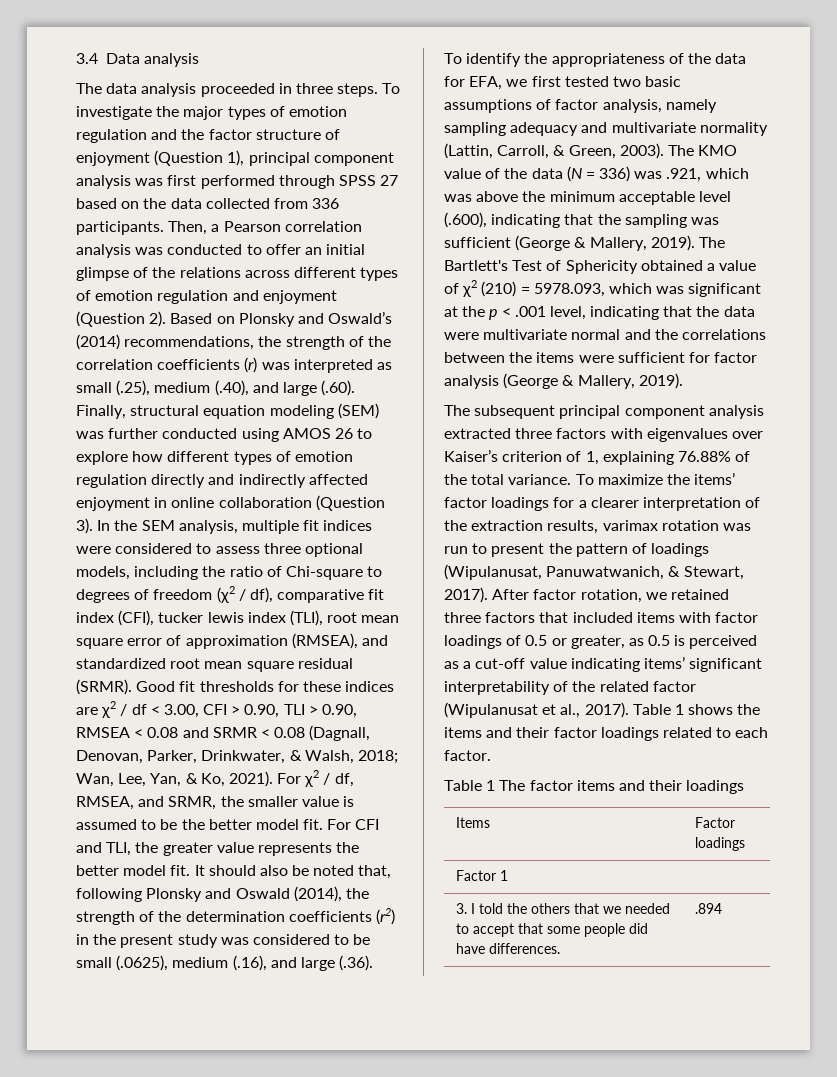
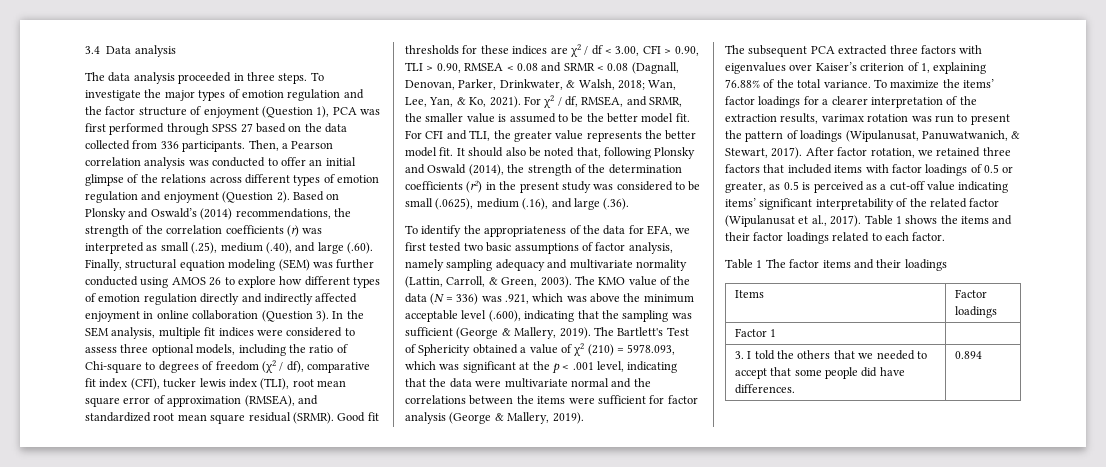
[248,152,394,166] [76,175,131,189] principal component analysis -> [332,107,357,115] PCA
[559,405,764,419] principal component analysis -> [810,46,835,54] PCA
[694,903,722,914] .894 -> [954,351,982,359] 0.894

